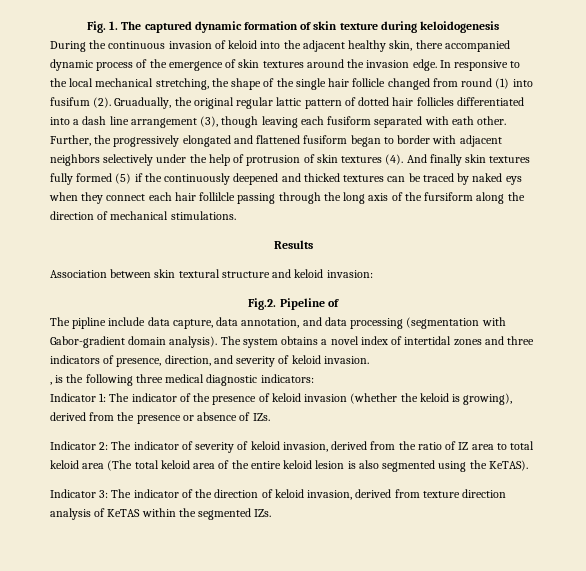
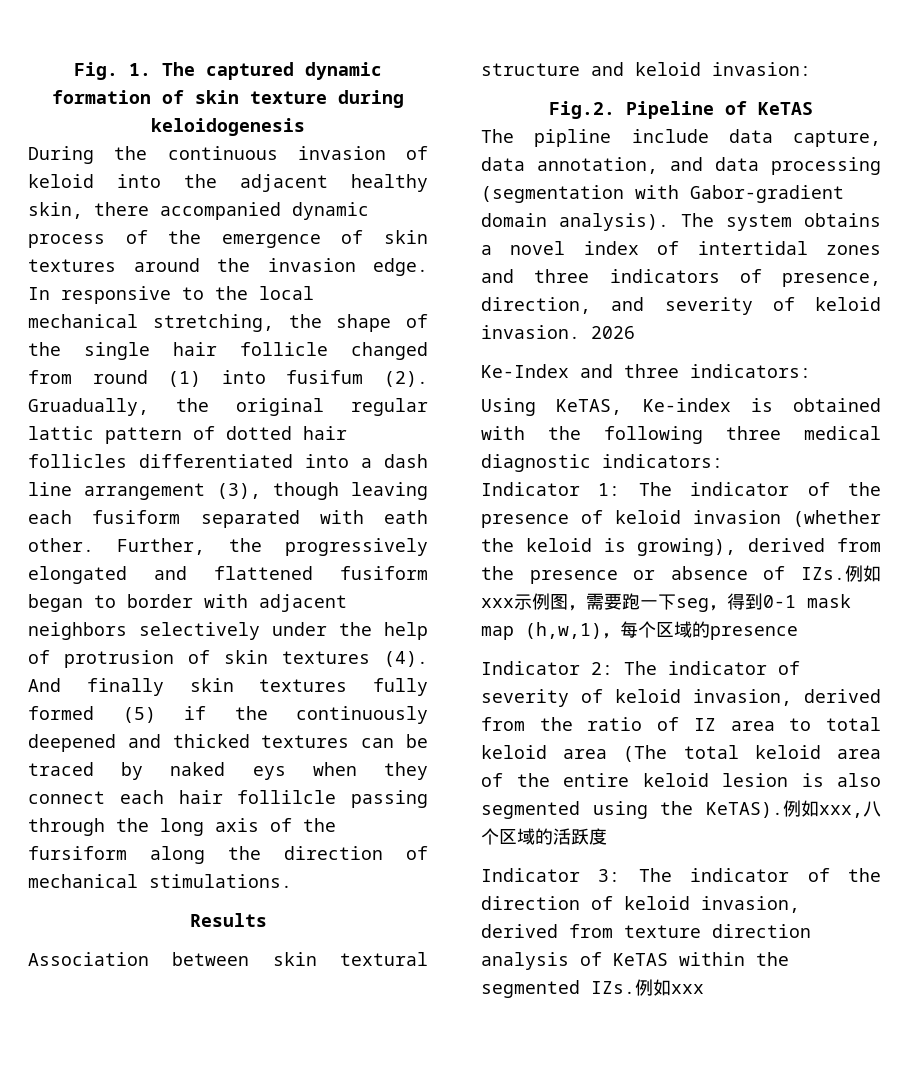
(339, 303) none -> [758,102,813,115] KeTAS
[50,375,64,385] // , is -> [591,326,635,339] [481,364,811,378] [481,398,881,416] [481,426,525,440] 2026 // Ke-Index and three indicators: // Using KeTAS, Ke-index is obtained with
(270, 417) none -> [845,565,881,582] [481,593,851,612] [481,621,798,640] 例如xxx示例图，需要跑一下seg，得到0-1 mask map (h,w,1)，每个区域的presence
(528, 465) none -> [783,800,881,818] [481,828,607,845] 例如xxx,八个区域的活跃度
(272, 513) none -> [635,979,704,996] 例如xxx

